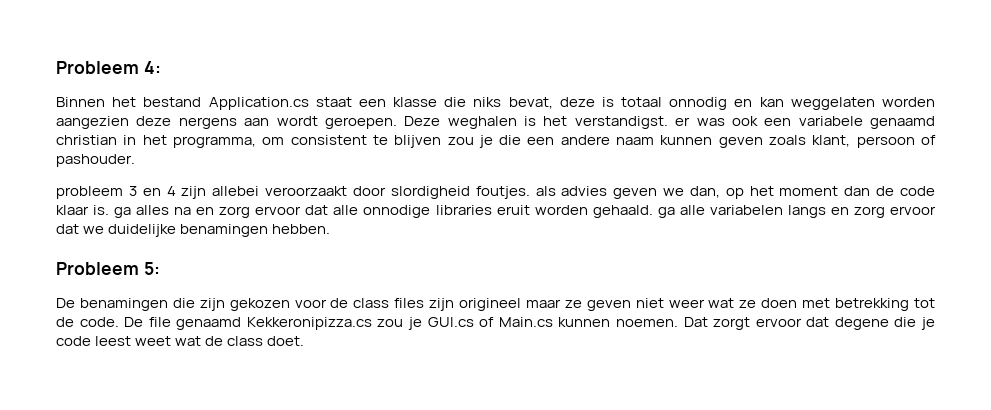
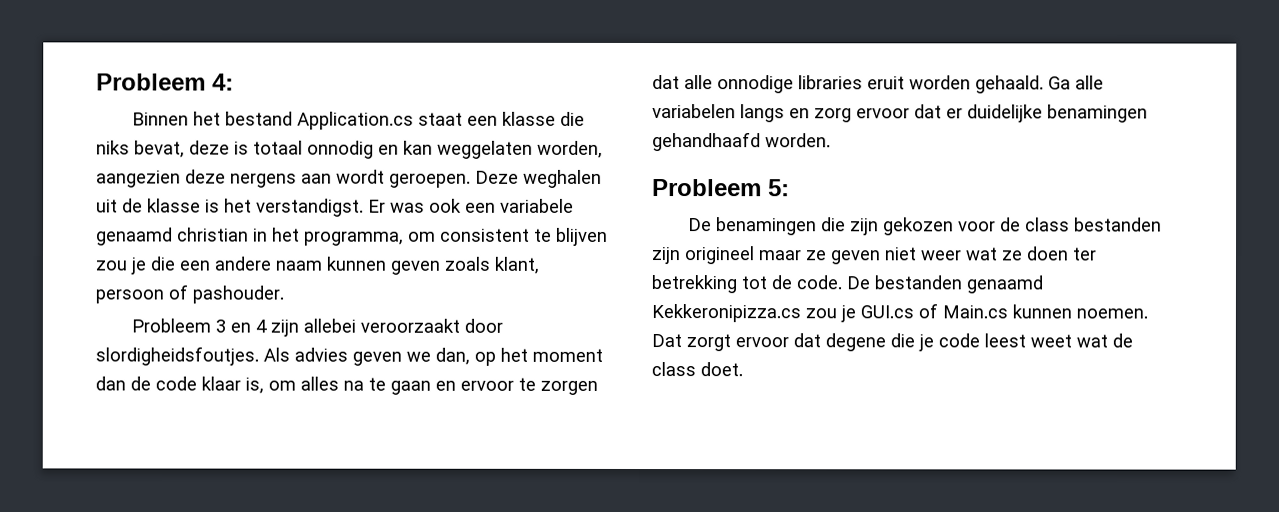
[881,97,935,107] worden -> [537,140,603,158] worden,
(517, 122) none -> [96,198,201,213] uit de klasse
[675,117,691,126] er -> [368,199,386,213] Er
[56,186,123,199] probleem -> [130,318,211,333] Probleem
[390,186,556,199] slordigheid foutjes. als -> [95,346,290,366] slordigheidsfoutjes. Als
[93,205,302,218] is. ga alles na en zorg ervoor -> [245,376,598,395] is, om alles na te gaan en ervoor te zorgen
[657,207,675,218] ga -> [1048,76,1071,90] Ga
[83,226,105,234] we -> [946,108,963,119] er
[272,224,331,234] hebben. -> [652,132,831,152] gehandhaafd worden.
[394,298,425,308] files -> [1073,217,1162,232] bestanden
[802,298,831,308] met -> [1072,247,1097,261] ter
[148,317,171,327] file -> [874,275,962,290] bestanden

